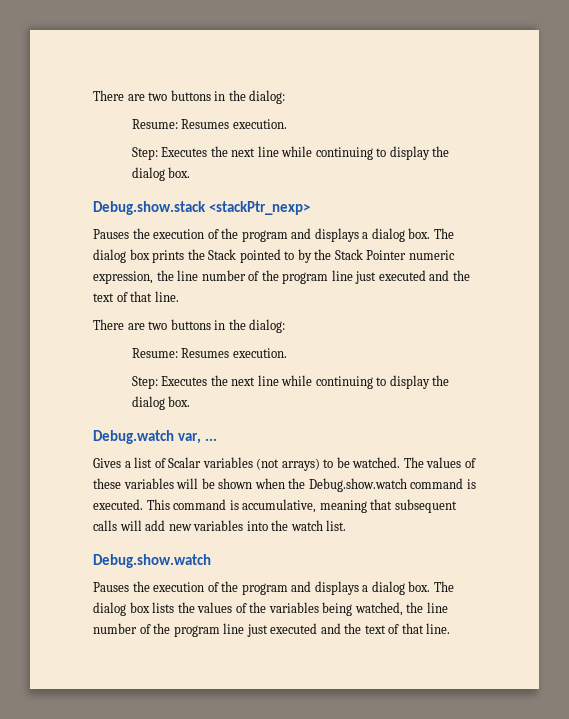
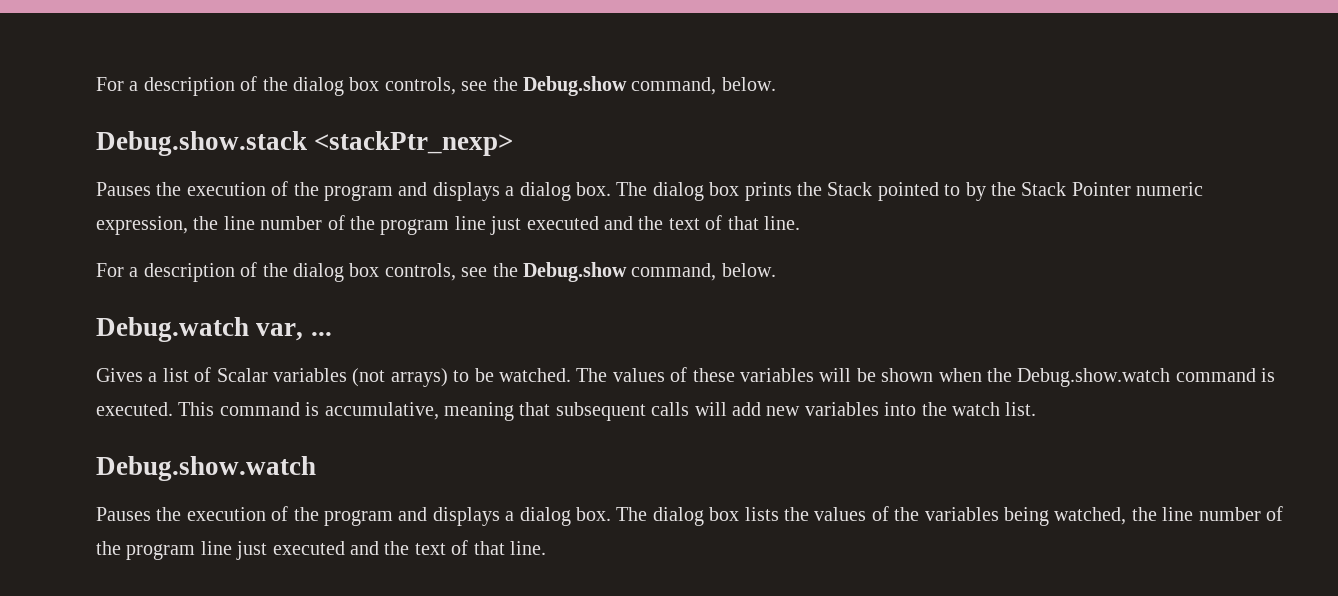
[93,90,286,104] [131,119,287,129] [131,146,450,160] [131,167,191,181] There are two buttons in the dialog: // Resume: Resumes execution. // Step: Executes the next line while continuing to display the dialog box. -> [96,76,776,96] For a description of the dialog box controls, see the Debug.show command, below.
[93,319,286,333] [131,348,287,358] [131,375,450,389] [131,396,191,410] There are two buttons in the dialog: // Resume: Resumes execution. // Step: Executes the next line while continuing to display the dialog box. -> [96,262,776,282] For a description of the dialog box controls, see the Debug.show command, below.

